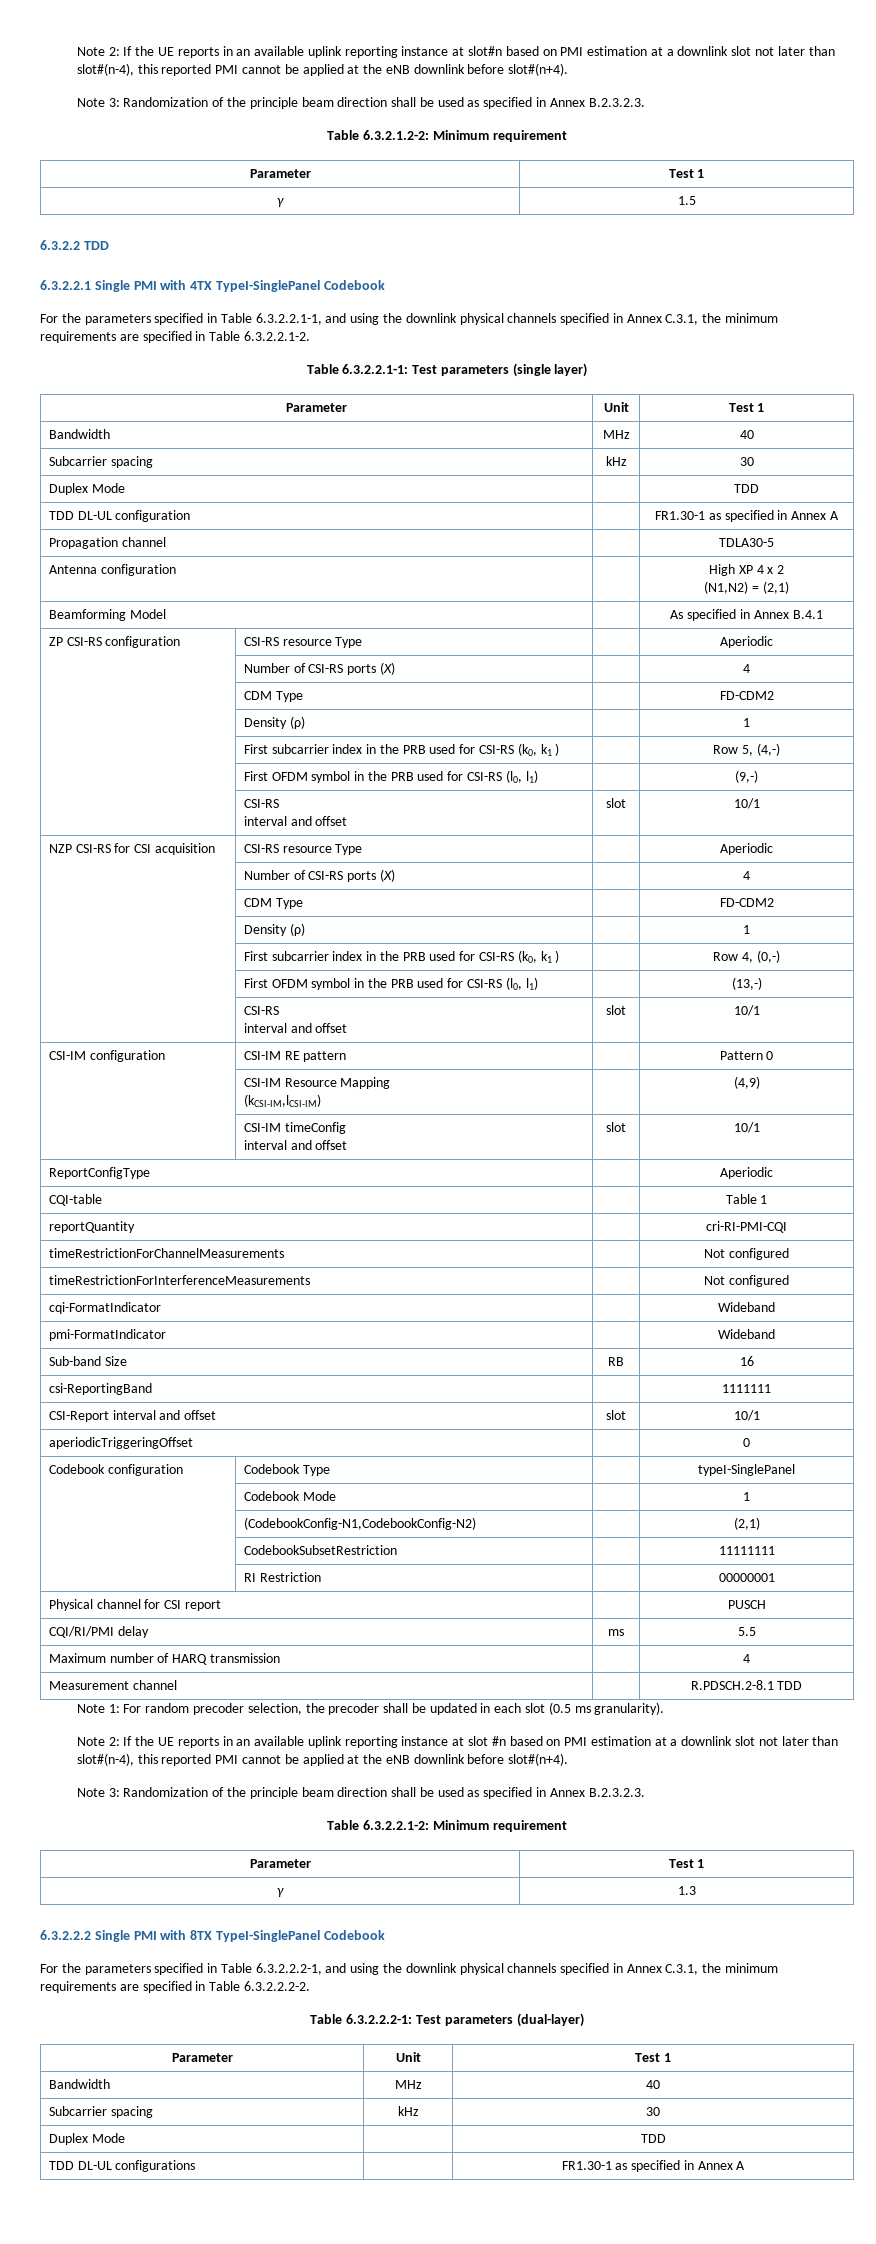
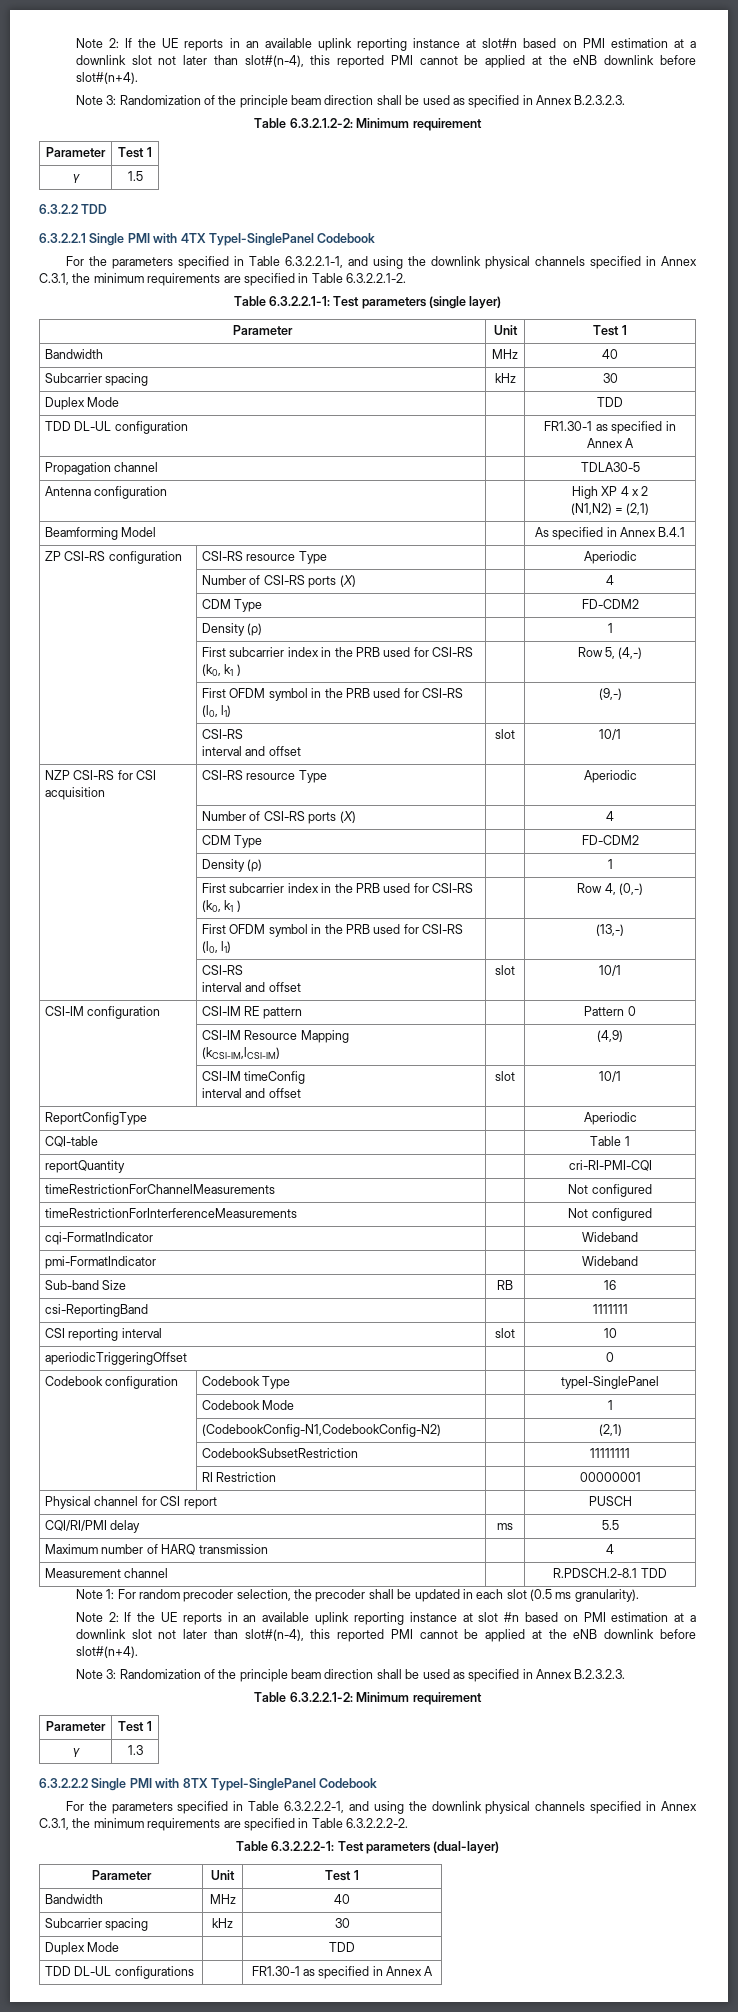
[48,1410,217,1422] [606,1410,626,1420] [733,1410,760,1421] CSI-Report interval and offset | slot | 10/1 -> [45,1328,162,1341] [495,1328,515,1338] [603,1328,617,1338] CSI reporting interval | slot | 10

